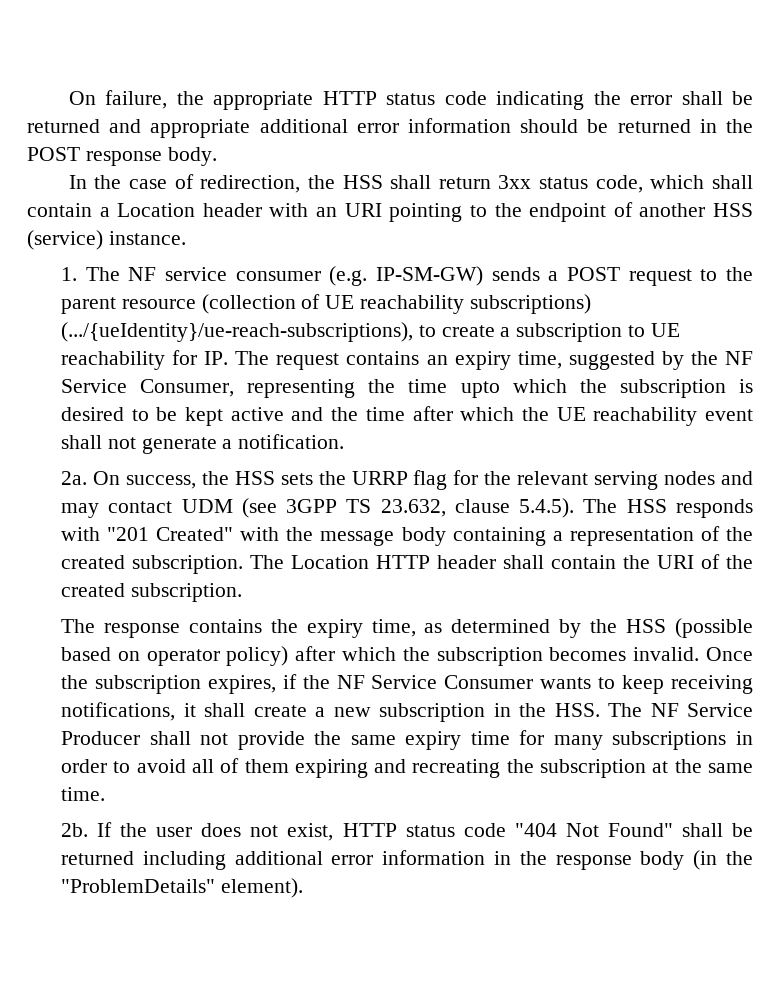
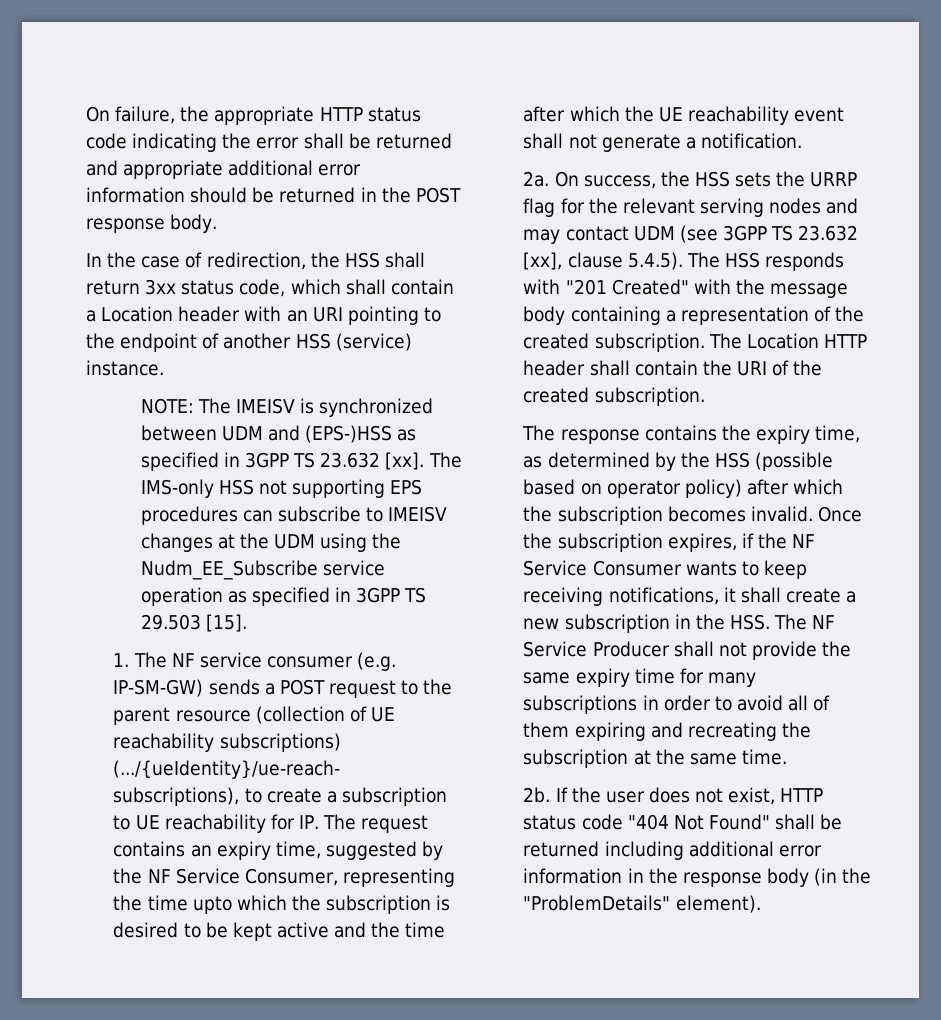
(186, 238) none -> [140,398,434,417] [140,425,417,443] [140,452,462,471] [140,479,423,498] [140,506,448,525] [140,533,402,552] [140,560,385,580] [140,587,427,606] [140,614,247,632] // NOTE: The IMEISV is synchronized between UDM and (EPS-)HSS as specified in 3GPP TS 23.632 [xx]. The IMS-only HSS not supporting EPS procedures can subscribe to IMEISV changes at the UDM using the Nudm_EE_Subscribe service operation as specified in 3GPP TS 29.503 [15].
[380,499,446,517] 23.632, -> [798,225,859,241] [523,252,563,270] 23.632 [xx],

